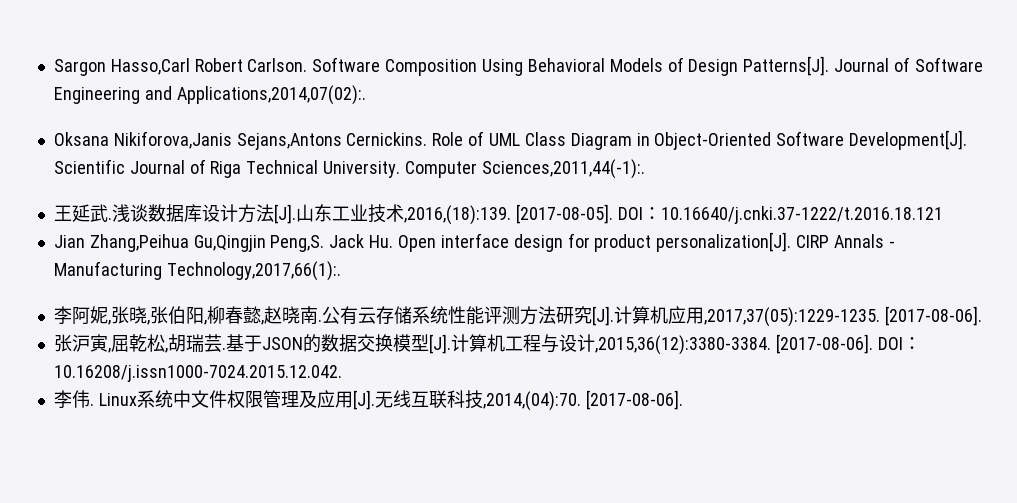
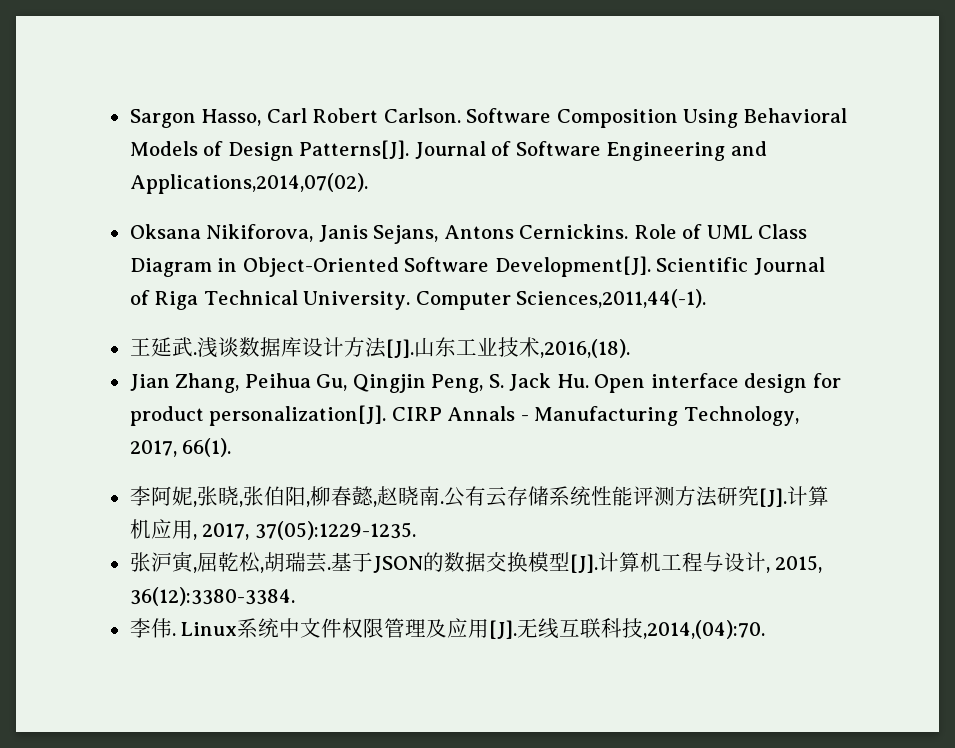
[110,58,190,75] Hasso,Carl -> [201,108,307,126] Hasso, Carl
[176,85,366,105] Applications,2014,07(02):. -> [129,173,368,194] Applications,2014,07(02).
[113,131,342,150] Nikiforova,Janis Sejans,Antons -> [206,224,514,244] Nikiforova, Janis Sejans, Antons
[481,159,645,179] Sciences,2011,44(-1):. -> [516,289,707,308] Sciences,2011,44(-1).
[403,204,943,225] [53,234,325,252] ,2016,(18):139. [2017-08-05]. DOI：10.16640/j.cnki.37-1222/t.2016.18.121 // Jian Zhang,Peihua Gu,Qingjin Peng,S. -> [539,339,630,358] [129,373,504,393] ,2016,(18). // Jian Zhang, Peihua Gu, Qingjin Peng, S.
[166,261,341,281] Technology,2017,66(1):. -> [683,406,799,426] [129,438,232,457] Technology, 2017, 66(1).
[703,306,982,327] ,2017,37(05):1229-1235. [2017-08-06]. -> [192,521,416,540] , 2017, 37(05):1229-1235.
[594,334,921,355] [53,365,342,382] ,2015,36(12):3380-3384. [2017-08-06]. DOI：10.16208/j.issn1000-7024.2015.12.042. -> [765,555,823,573] [129,587,295,606] , 2015, 36(12):3380-3384.
[585,390,683,410] [2017-08-06]. -> (766, 629) none

